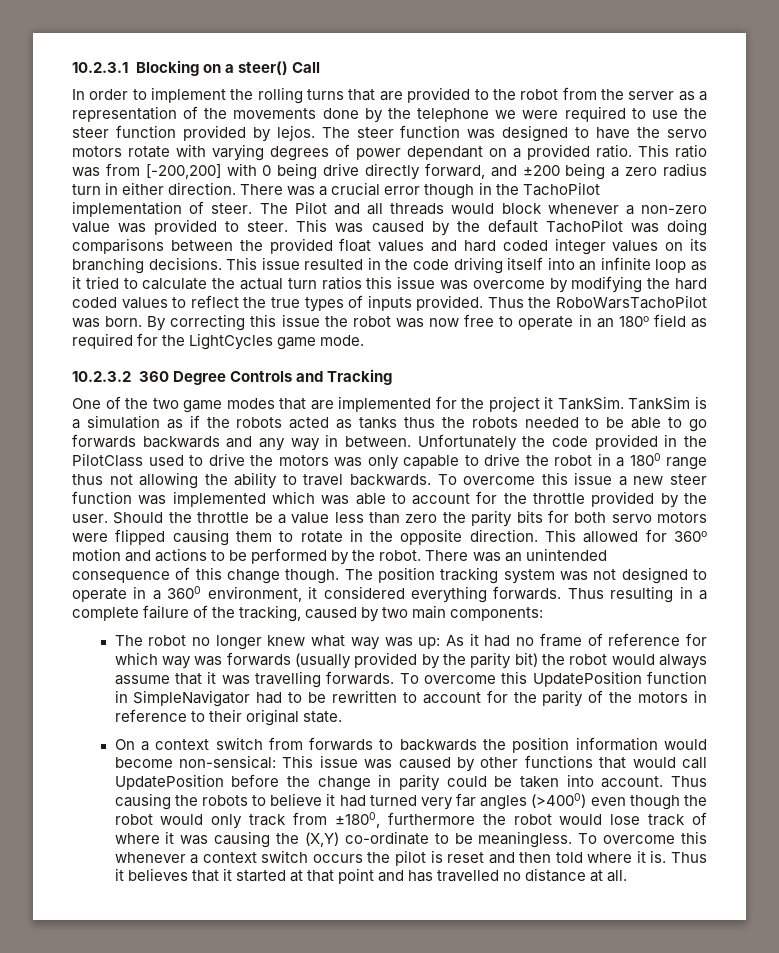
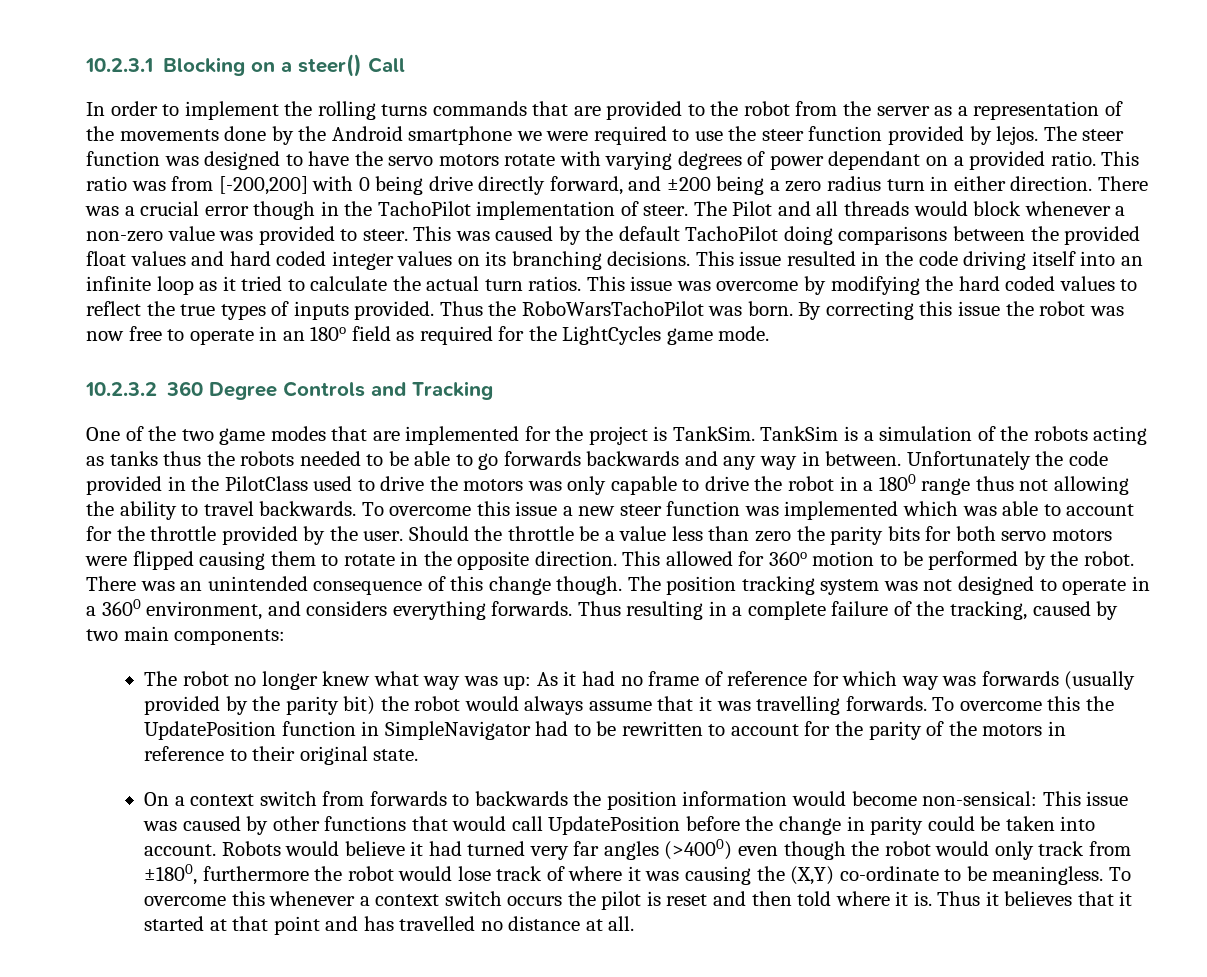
(345, 94) none -> [432,101,527,116] commands
[417,108,490,122] telephone -> [331,126,513,145] Android smartphone
[630,223,659,233] was -> (779, 233) none
[321,276,393,290] ratios this -> [528,276,625,291] ratios. This
[544,396,554,409] it -> [653,426,668,441] is
[166,415,330,429] as if the robots acted -> [977,426,1148,445] of the robots acting
[125,548,208,562] and actions -> (875, 558) none
[308,586,405,599] it considered -> [267,601,388,616] and considers
(528, 677) none -> [1085,696,1114,711] the
[671,776,707,787] [114,793,267,810] Thus causing the robots to -> [221,841,340,856] Robots would

